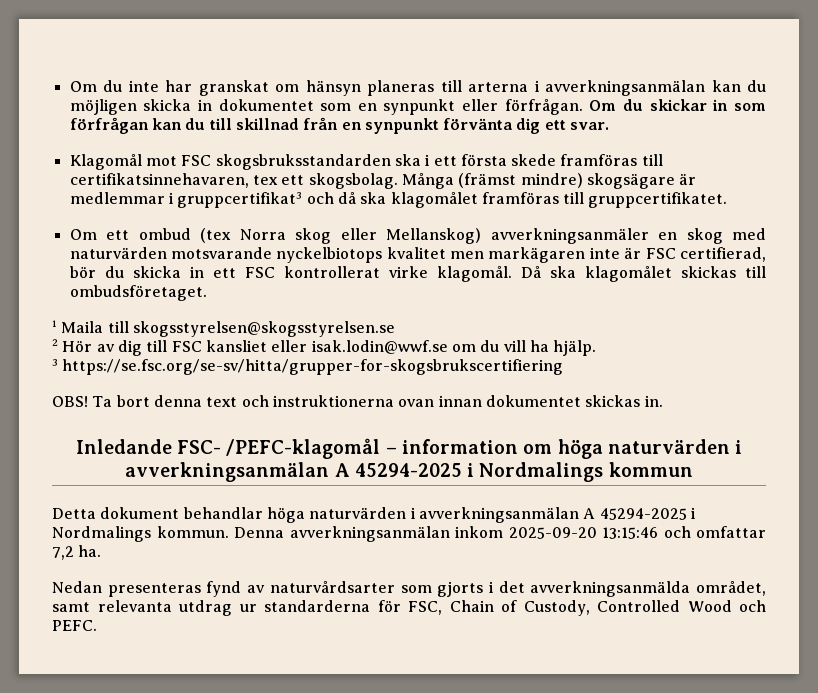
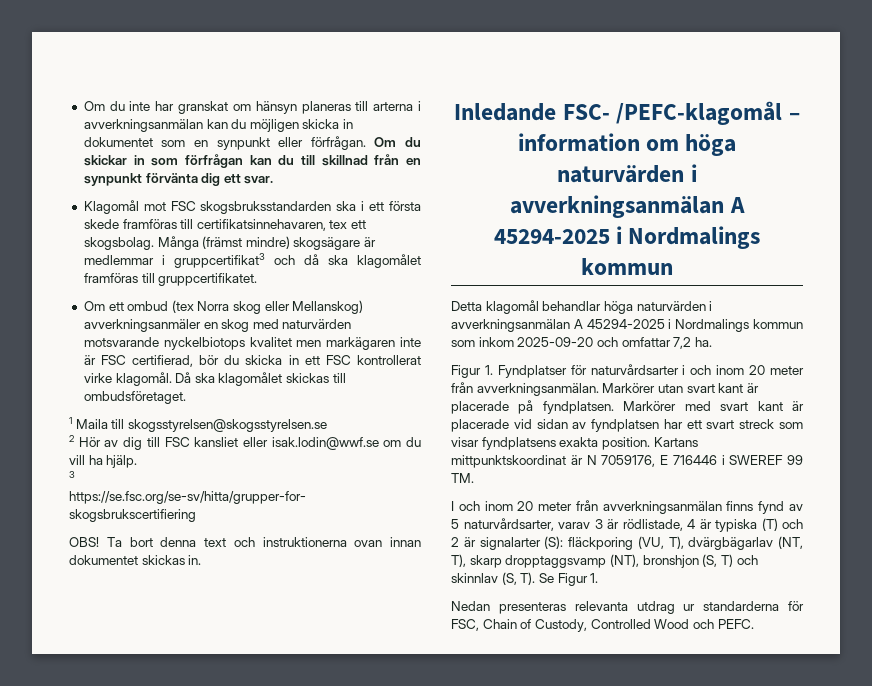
[100,507,180,519] dokument -> [485,300,539,314] klagomål
[156,526,450,542] kommun. Denna avverkningsanmälan -> [753,319,803,329] [451,340,475,347] kommun som
[602,527,658,539] 13:15:46 -> (594, 342) none
[52,581,766,597] [52,602,90,612] Nedan presenteras fynd av naturvårdsarter som gjorts i det avverkningsanmälda området, samt -> [451,364,804,378] [451,382,759,396] [451,400,804,414] [451,419,803,432] [451,437,698,450] [451,455,803,468] [451,473,474,483] [451,500,803,514] [451,518,803,532] [451,536,803,550] [451,554,758,568] [451,572,599,586] [451,601,566,614] Figur 1. Fyndplatser för naturvårdsarter i och inom 20 meter från avverkningsanmälan. Markörer utan svart kant är placerade på fyndplatsen. Markörer med svart kant är placerade vid sidan av fyndplatsen har ett svart streck som visar fyndplatsens exakta position. Kartans mittpunktskoordinat är N 7059176, E 716446 i SWEREF 99 TM. // I och inom 20 meter från avverkningsanmälan finns fynd av 5 naturvårdsarter, varav 3 är rödlistade, 4 är typiska (T) och 2 är signalarter (S): fläckporing (VU, T), dvärgbägarlav (NT, T), skarp dropptaggsvamp (NT), bronshjon (S, T) och skinnlav (S, T). Se Figur 1. // Nedan presenteras

